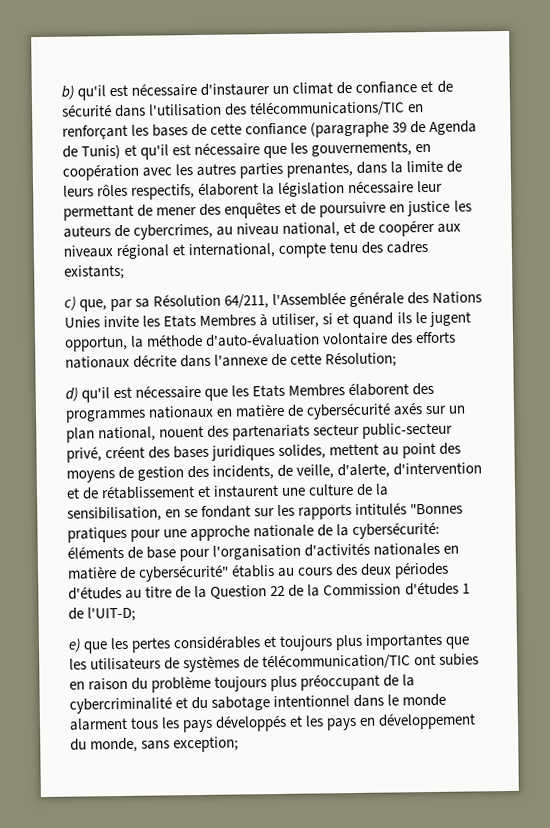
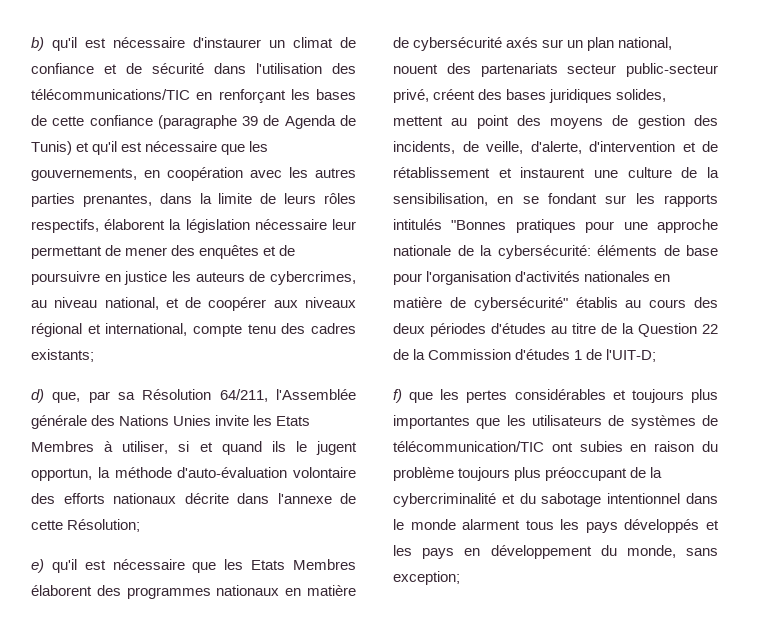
[64,296,76,311] c) -> [31,389,44,403] d)
[65,387,78,402] d) -> [31,559,44,573] e)
[68,638,81,653] e) -> [393,389,402,403] f)

